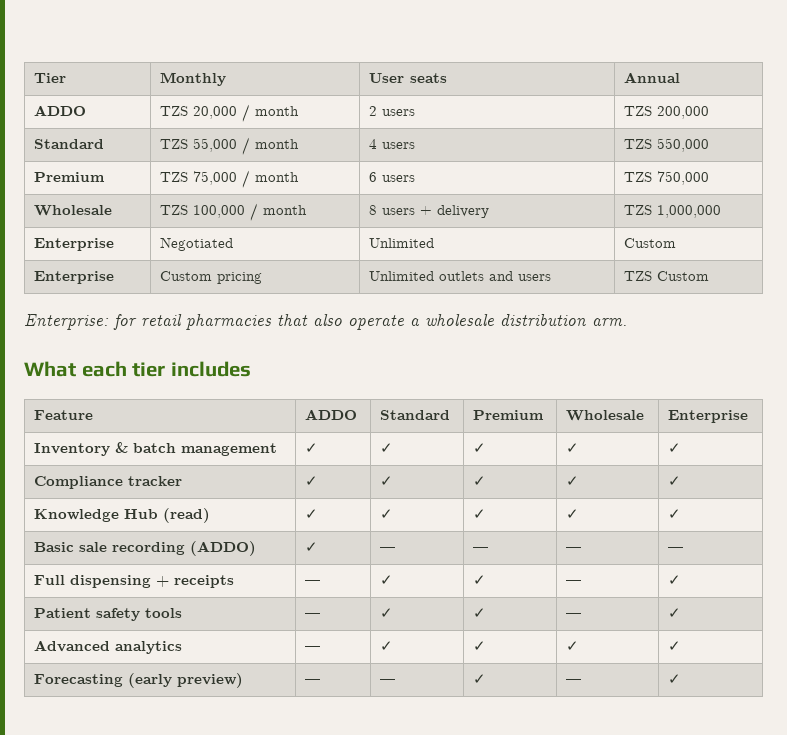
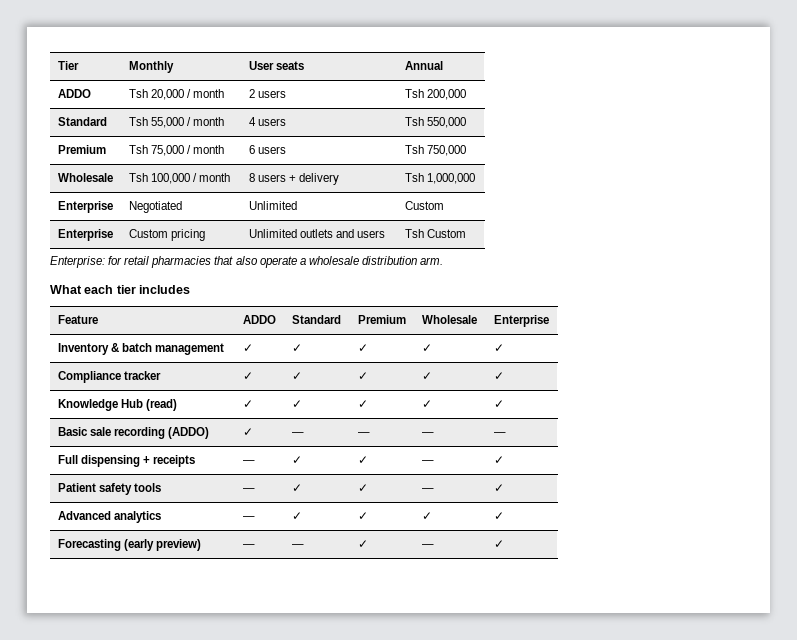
[159,106,188,116] TZS -> [128,89,148,98] Tsh
[623,106,652,116] TZS -> [404,89,424,98] Tsh
[159,139,188,149] TZS -> [128,117,148,126] Tsh
[623,139,652,149] TZS -> [404,117,424,126] Tsh
[159,172,188,182] TZS -> [128,145,148,154] Tsh
[623,172,652,182] TZS -> [404,145,424,154] Tsh
[159,205,188,215] TZS -> [128,173,148,182] Tsh
[623,205,652,215] TZS -> [404,173,424,182] Tsh
[623,271,652,281] TZS -> [404,229,424,238] Tsh

